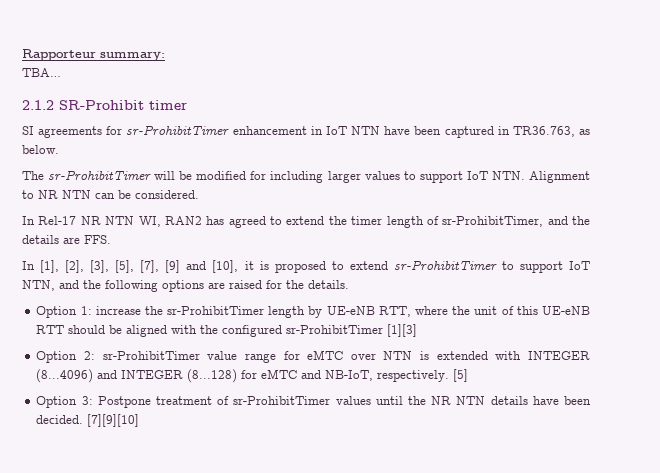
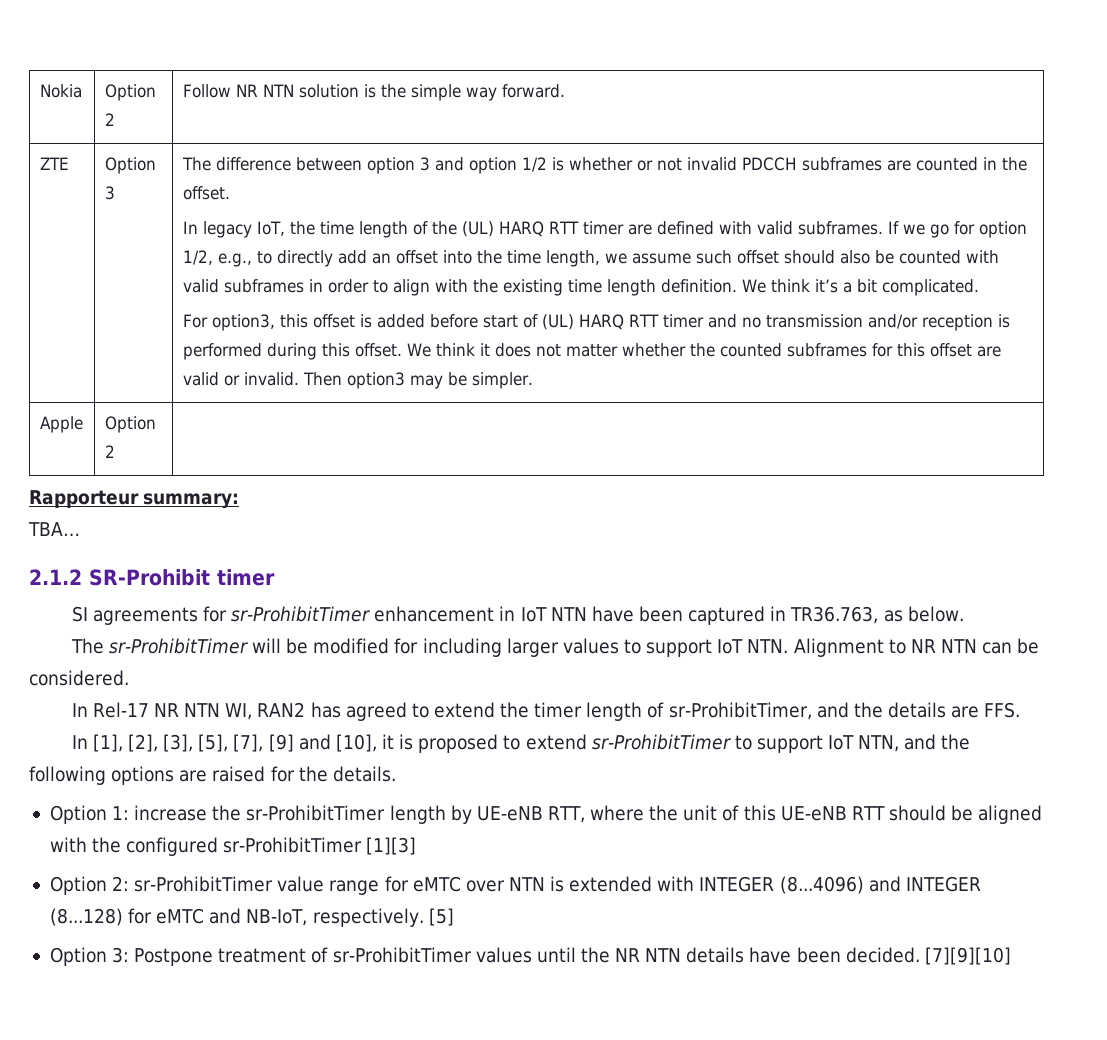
(22, 55) none -> [39,84,82,98] [104,84,156,101] [104,113,115,126] [182,84,565,101] [39,157,69,170] [104,157,156,174] [104,186,115,200] [181,157,1027,174] [182,186,230,200] [182,221,1027,238] [182,250,999,267] [182,279,979,296] [182,314,1010,331] [182,343,1001,360] [182,372,533,389] [39,416,83,433] [104,416,156,433] [104,445,115,458] Nokia | Option 2 | Follow NR NTN solution is the simple way forward. // ZTE | Option 3 | The difference between option 3 and option 1/2 is whether or not invalid PDCCH subframes are counted in the offset. // In legacy IoT, the time length of the (UL) HARQ RTT timer are defined with valid subframes. If we go for option 1/2, e.g., to directly add an offset into the time length, we assume such offset should also be counted with valid subframes in order to align with the existing time length definition. We think it’s a bit complicated. // For option3, this offset is added before start of (UL) HARQ RTT timer and no transmission and/or reception is performed during this offset. We think it does not matter whether the counted subframes for this offset are valid or invalid. Then option3 may be simpler. // Apple | Option 2 | //

